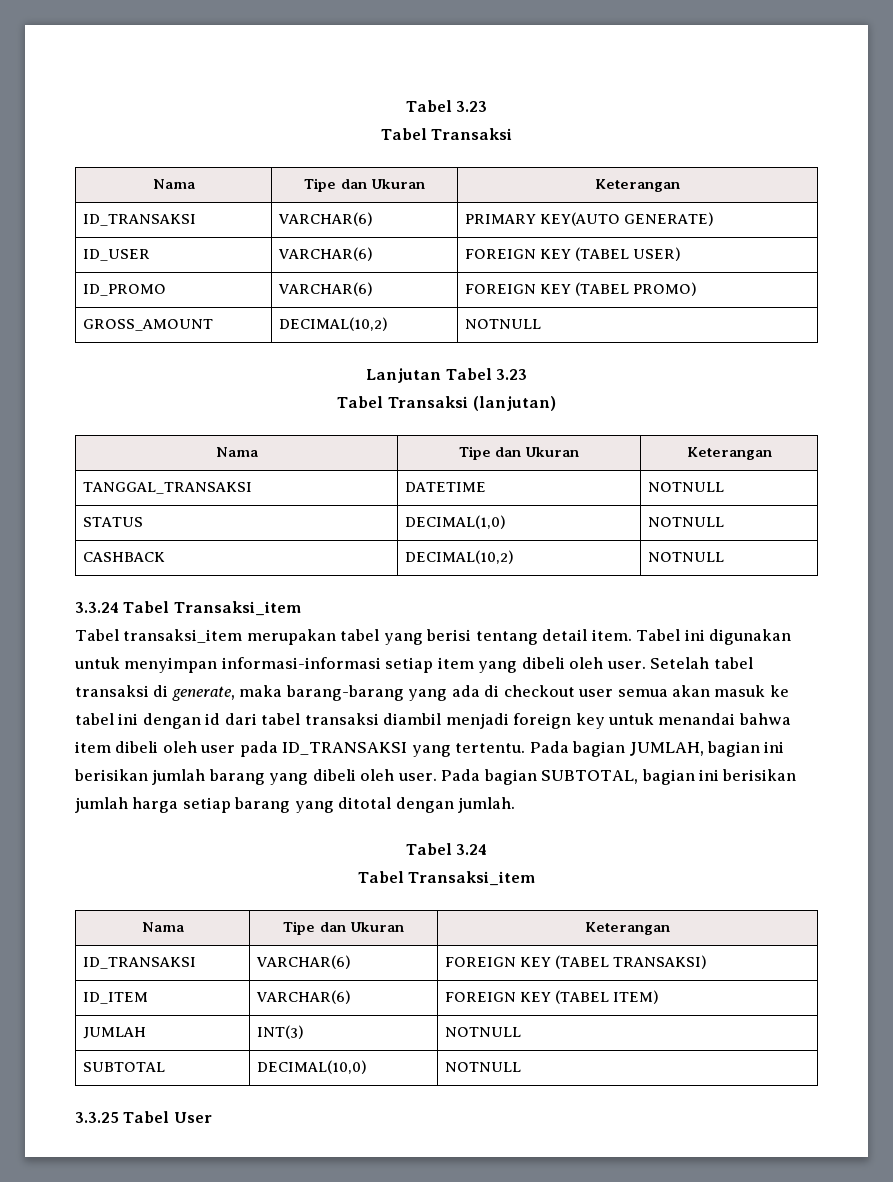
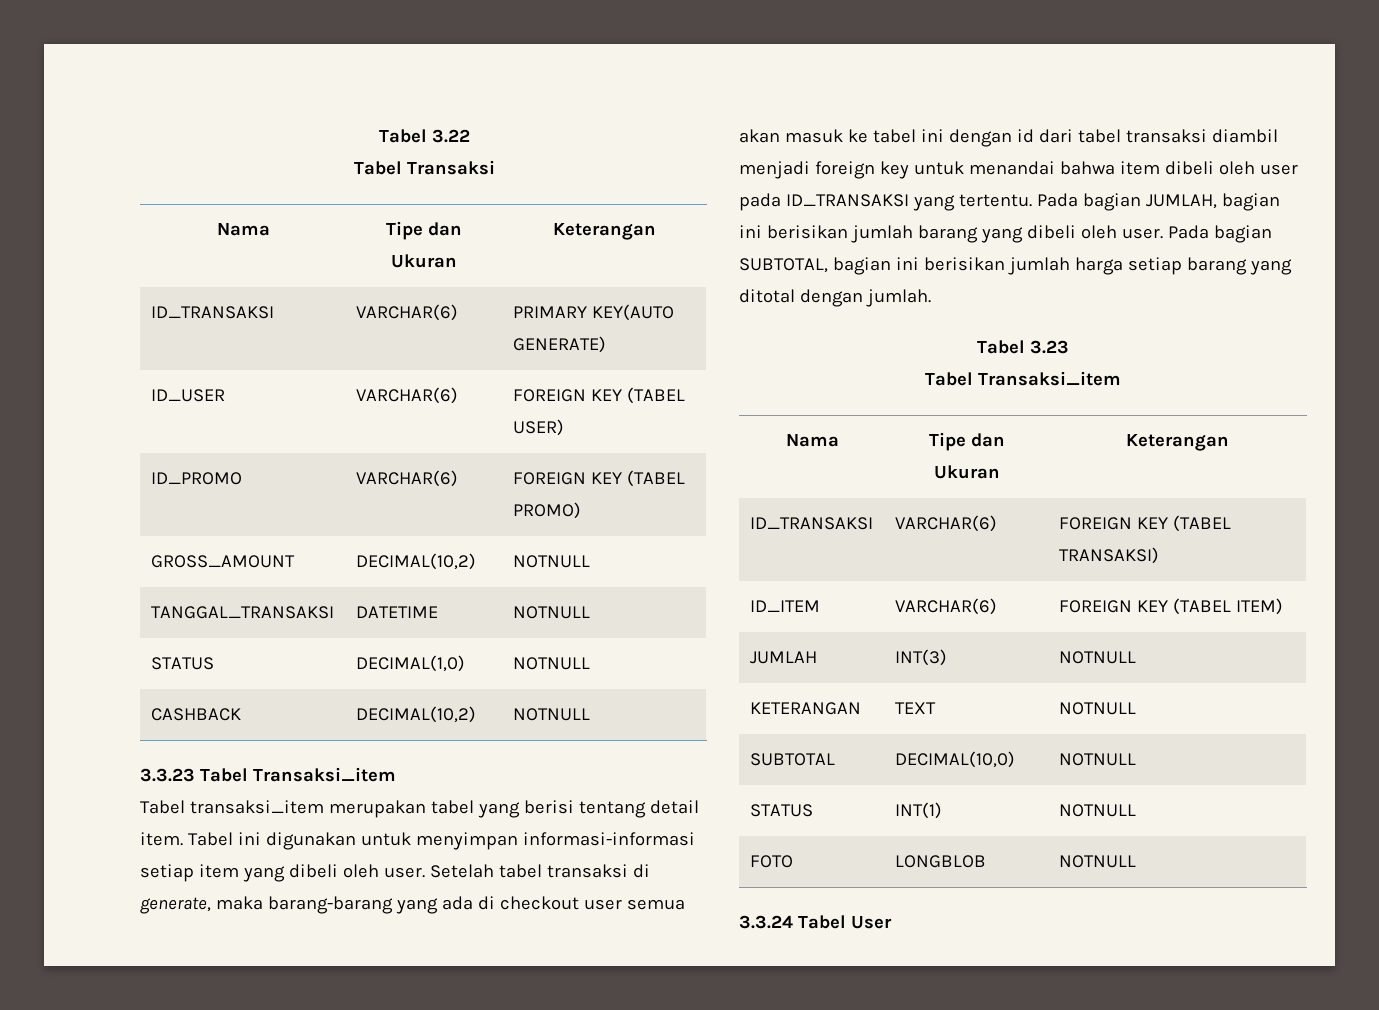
[405,100,488,112] Tabel 3.23 -> [378,129,470,143] Tabel 3.22
[366,368,527,383] [337,396,556,411] [215,447,258,457] [458,446,580,460] [686,447,772,460] // Lanjutan Tabel 3.23 // Tabel Transaksi (lanjutan) // Nama | Tipe dan Ukuran | Keterangan -> (590, 561) none
[75,602,119,613] 3.3.24 -> [140,768,195,782] 3.3.23
[456,844,488,855] 3.24 -> [1029,340,1069,354] 3.23
(521, 1032) none -> [749,702,861,715] [894,702,936,714] [1058,702,1136,715] // KETERANGAN | TEXT | NOTNULL
[75,1112,119,1123] // 3.3.25 -> [749,804,813,817] [894,802,942,819] [1058,804,1136,817] [749,855,793,868] [894,855,986,868] [1058,855,1136,868] [739,915,793,929] // STATUS | INT(1) | NOTNULL // FOTO | LONGBLOB | NOTNULL // 3.3.24

